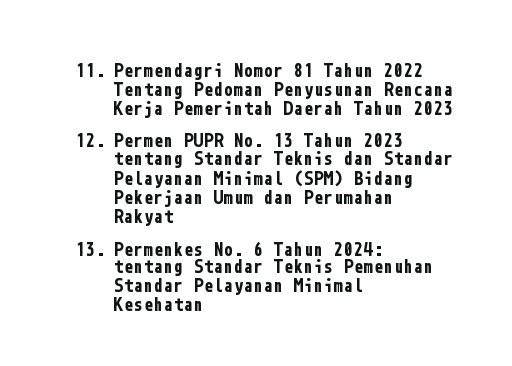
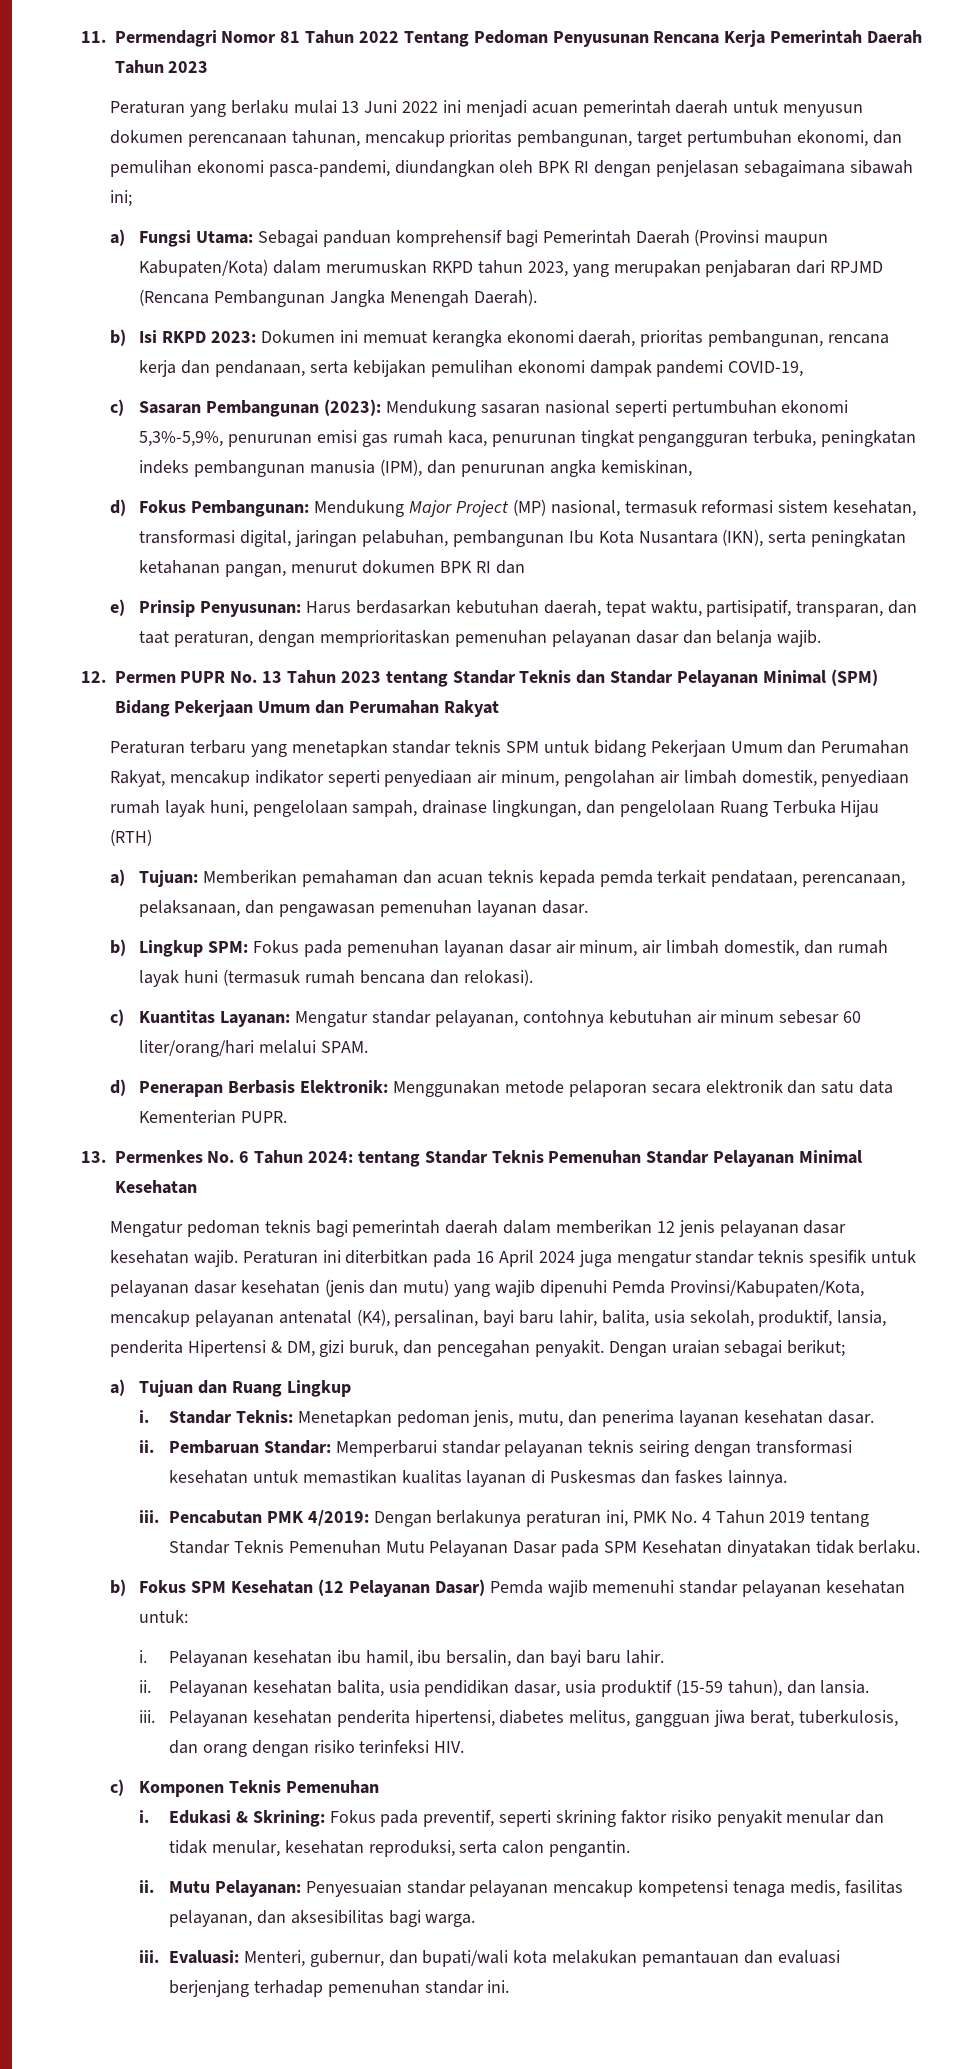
(453, 108) none -> [109,100,864,117] [109,130,902,147] [109,160,913,177] [109,190,132,207] [109,229,829,247] [139,259,884,277] [139,289,537,307] [109,329,889,347] [139,360,804,377] [109,399,849,417] [139,430,917,447] [139,459,692,477] [109,499,917,517] [139,529,907,547] [139,560,525,577] [109,599,918,617] [139,630,822,647] // Peraturan yang berlaku mulai 13 Juni 2022 ini menjadi acuan pemerintah daerah untuk menyusun dokumen perencanaan tahunan, mencakup prioritas pembangunan, target pertumbuhan ekonomi, dan pemulihan ekonomi pasca-pandemi, diundangkan oleh BPK RI dengan penjelasan sebagaimana sibawah ini; // a) Fungsi Utama: Sebagai panduan komprehensif bagi Pemerintah Daerah (Provinsi maupun Kabupaten/Kota) dalam merumuskan RKPD tahun 2023, yang merupakan penjabaran dari RPJMD (Rencana Pembangunan Jangka Menengah Daerah). // b) Isi RKPD 2023: Dokumen ini memuat kerangka ekonomi daerah, prioritas pembangunan, rencana kerja dan pendanaan, serta kebijakan pemulihan ekonomi dampak pandemi COVID-19, // c) Sasaran Pembangunan (2023): Mendukung sasaran nasional seperti pertumbuhan ekonomi 5,3%-5,9%, penurunan emisi gas rumah kaca, penurunan tingkat pengangguran terbuka, peningkatan indeks pembangunan manusia (IPM), dan penurunan angka kemiskinan, // d) Fokus Pembangunan: Mendukung Major Project (MP) nasional, termasuk reformasi sistem kesehatan, transformasi digital, jaringan pelabuhan, pembangunan Ibu Kota Nusantara (IKN), serta peningkatan ketahanan pangan, menurut dokumen BPK RI dan // e) Prinsip Penyusunan: Harus berdasarkan kebutuhan daerah, tepat waktu, partisipatif, transparan, dan taat peraturan, dengan memprioritaskan pemenuhan pelayanan dasar dan belanja wajib.
(173, 217) none -> [109,740,910,757] [109,770,910,787] [109,800,880,817] [109,829,152,846] [109,869,906,887] [139,900,588,917] [109,939,888,957] [139,969,533,987] [109,1009,862,1027] [139,1040,369,1057] [109,1079,894,1097] [139,1110,288,1124] // Peraturan terbaru yang menetapkan standar teknis SPM untuk bidang Pekerjaan Umum dan Perumahan Rakyat, mencakup indikator seperti penyediaan air minum, pengolahan air limbah domestik, penyediaan rumah layak huni, pengelolaan sampah, drainase lingkungan, dan pengelolaan Ruang Terbuka Hijau (RTH) // a) Tujuan: Memberikan pemahaman dan acuan teknis kepada pemda terkait pendataan, perencanaan, pelaksanaan, dan pengawasan pemenuhan layanan dasar. // b) Lingkup SPM: Fokus pada pemenuhan layanan dasar air minum, air limbah domestik, dan rumah layak huni (termasuk rumah bencana dan relokasi). // c) Kuantitas Layanan: Mengatur standar pelayanan, contohnya kebutuhan air minum sebesar 60 liter/orang/hari melalui SPAM. // d) Penerapan Berbasis Elektronik: Menggunakan metode pelaporan secara elektronik dan satu data Kementerian PUPR.
(203, 304) none -> [109,1220,847,1237] [109,1250,917,1267] [109,1279,864,1297] [109,1309,887,1327] [109,1340,846,1357] [109,1379,352,1397] [139,1410,874,1427] [139,1440,852,1457] [168,1470,787,1487] [139,1510,870,1527] [168,1540,921,1557] [109,1579,905,1597] [139,1610,189,1623] [139,1650,664,1667] [139,1679,870,1697] [139,1710,898,1727] [168,1740,465,1757] [109,1779,380,1797] [139,1810,885,1827] [168,1840,631,1857] [139,1880,903,1897] [168,1910,476,1927] [139,1950,840,1967] [168,1980,510,1997] // Mengatur pedoman teknis bagi pemerintah daerah dalam memberikan 12 jenis pelayanan dasar kesehatan wajib. Peraturan ini diterbitkan pada 16 April 2024 juga mengatur standar teknis spesifik untuk pelayanan dasar kesehatan (jenis dan mutu) yang wajib dipenuhi Pemda Provinsi/Kabupaten/Kota, mencakup pelayanan antenatal (K4), persalinan, bayi baru lahir, balita, usia sekolah, produktif, lansia, penderita Hipertensi & DM, gizi buruk, dan pencegahan penyakit. Dengan uraian sebagai berikut; // a) Tujuan dan Ruang Lingkup // i. Standar Teknis: Menetapkan pedoman jenis, mutu, dan penerima layanan kesehatan dasar. // ii. Pembaruan Standar: Memperbarui standar pelayanan teknis seiring dengan transformasi kesehatan untuk memastikan kualitas layanan di Puskesmas dan faskes lainnya. // iii. Pencabutan PMK 4/2019: Dengan berlakunya peraturan ini, PMK No. 4 Tahun 2019 tentang Standar Teknis Pemenuhan Mutu Pelayanan Dasar pada SPM Kesehatan dinyatakan tidak berlaku. // b) Fokus SPM Kesehatan (12 Pelayanan Dasar) Pemda wajib memenuhi standar pelayanan kesehatan untuk: // i. Pelayanan kesehatan ibu hamil, ibu bersalin, dan bayi baru lahir. // ii. Pelayanan kesehatan balita, usia pendidikan dasar, usia produktif (15-59 tahun), dan lansia. // iii. Pelayanan kesehatan penderita hipertensi, diabetes melitus, gangguan jiwa berat, tuberkulosis, dan orang dengan risiko terinfeksi HIV. // c) Komponen Teknis Pemenuhan // i. Edukasi & Skrining: Fokus pada preventif, seperti skrining faktor risiko penyakit menular dan tidak menular, kesehatan reproduksi, serta calon pengantin. // ii. Mutu Pelayanan: Penyesuaian standar pelayanan mencakup kompetensi tenaga medis, fasilitas pelayanan, dan aksesibilitas bagi warga. // iii. Evaluasi: Menteri, gubernur, dan bupati/wali kota melakukan pemantauan dan evaluasi berjenjang terhadap pemenuhan standar ini.

